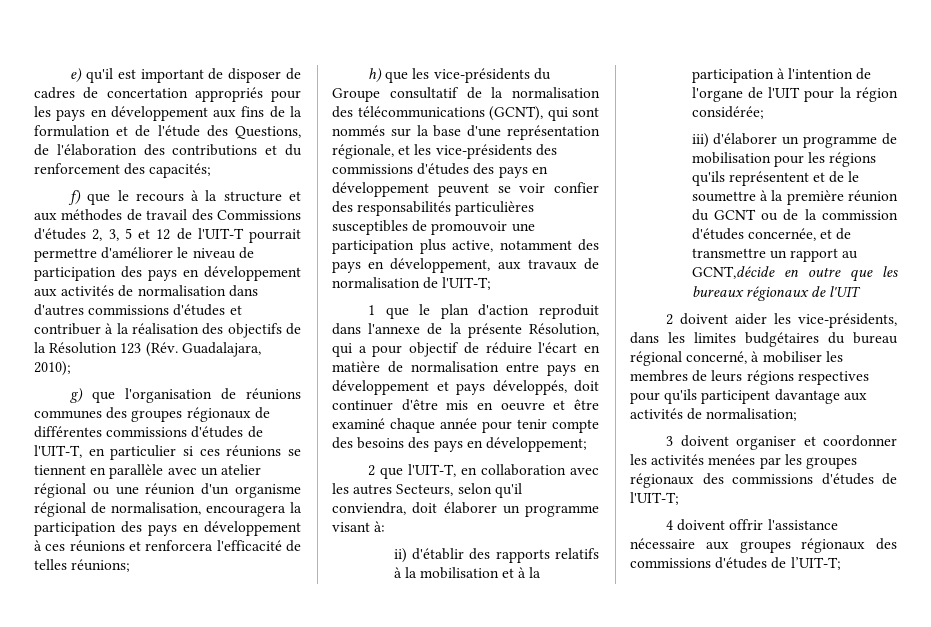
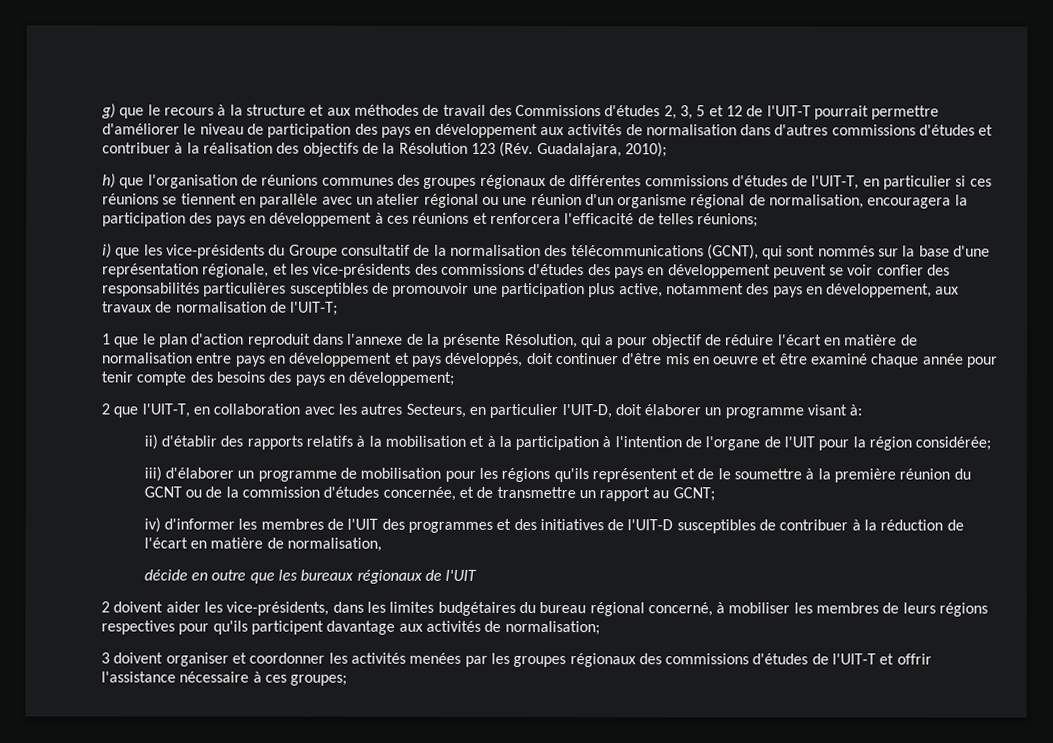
[70,68,301,83] [34,87,301,102] [34,106,302,121] [34,125,301,139] [34,144,302,156] [34,163,212,178] [68,190,82,205] e) qu'il est important de disposer de cadres de concertation appropriés pour les pays en développement aux fins de la formulation et de l'étude des Questions, de l'élaboration des contributions et du renforcement des capacités; // f) -> [101,103,116,119] g)
[70,388,84,403] g) -> [102,173,116,189] h)
[368,68,383,83] h) -> [102,243,112,259] i)
[457,483,522,498] [332,502,406,515] selon qu'il conviendra, -> [468,403,612,419] en particulier l'UIT-D,
[691,266,775,279] GCNT,décide -> [672,487,715,502] [143,517,964,534] [143,537,382,552] [143,569,188,581] GCNT; // iv) d'informer les membres de l'UIT des programmes et des initiatives de l'UIT-D susceptibles de contribuer à la réduction de l'écart en matière de normalisation, // décide
[630,492,679,505] [666,519,838,531] [630,538,897,553] [630,557,841,570] l'UIT-T; // 4 doivent offrir l'assistance nécessaire aux groupes régionaux des commissions d'études de l’UIT-T; -> [832,653,932,665] [101,671,348,686] l'UIT-T et offrir l'assistance nécessaire à ces groupes;

